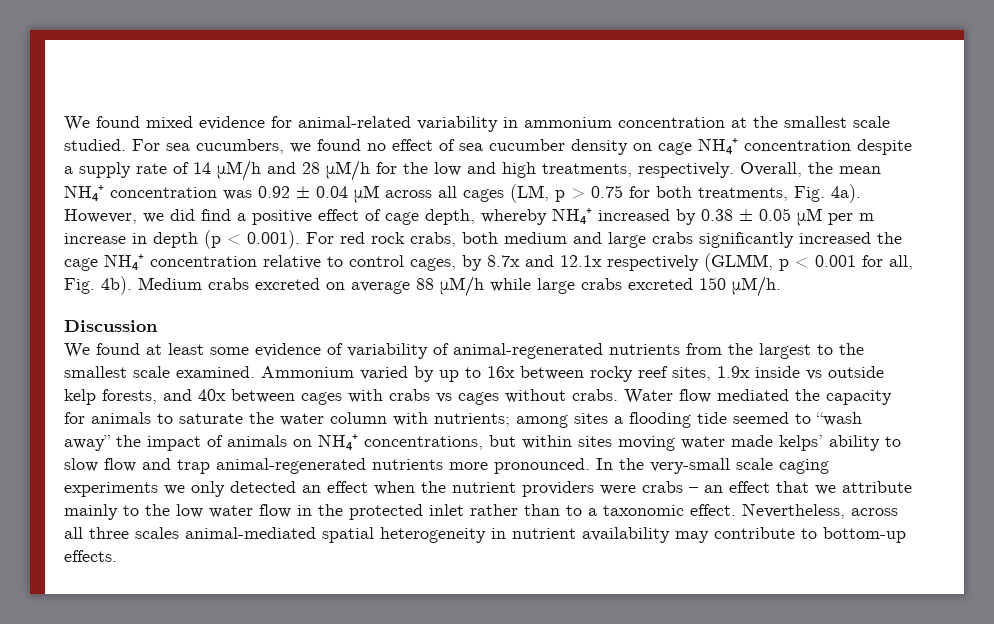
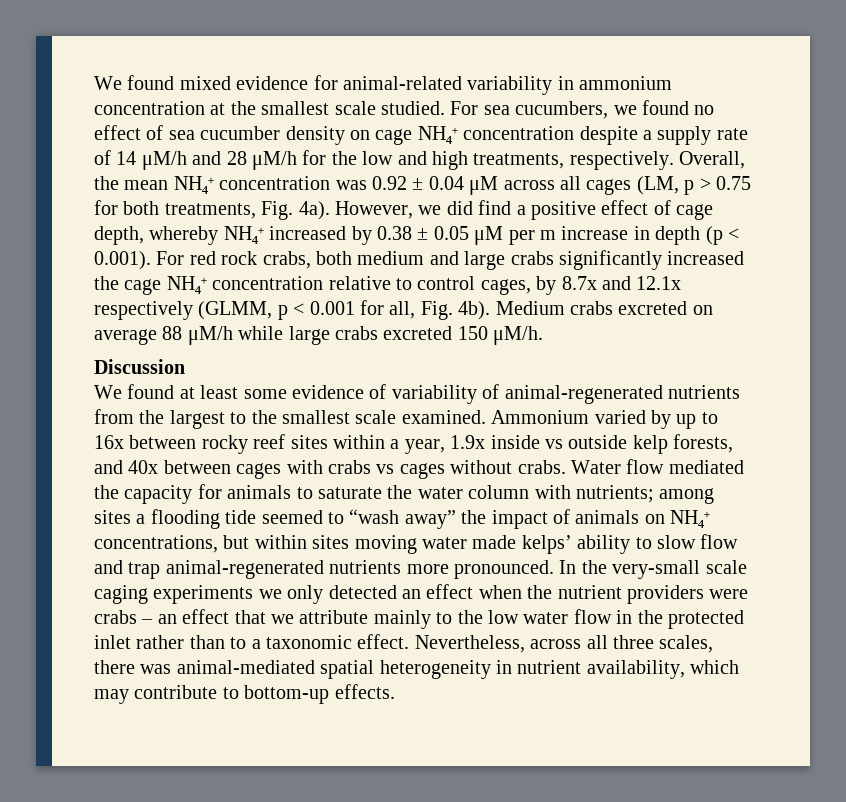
[672,367,711,381] sites, -> [290,435,445,454] sites within a year,
[135,527,179,539] scales -> [659,635,714,653] [94,660,172,674] scales, there was
[582,527,670,543] availability -> [586,660,740,679] availability, which

